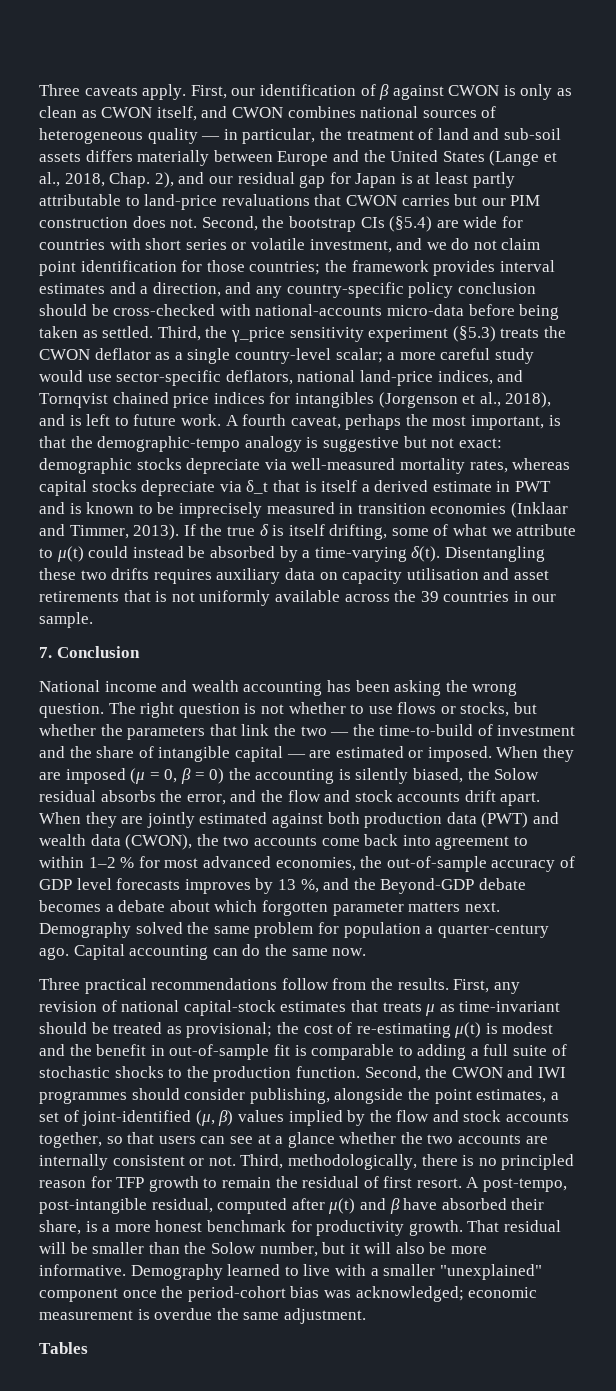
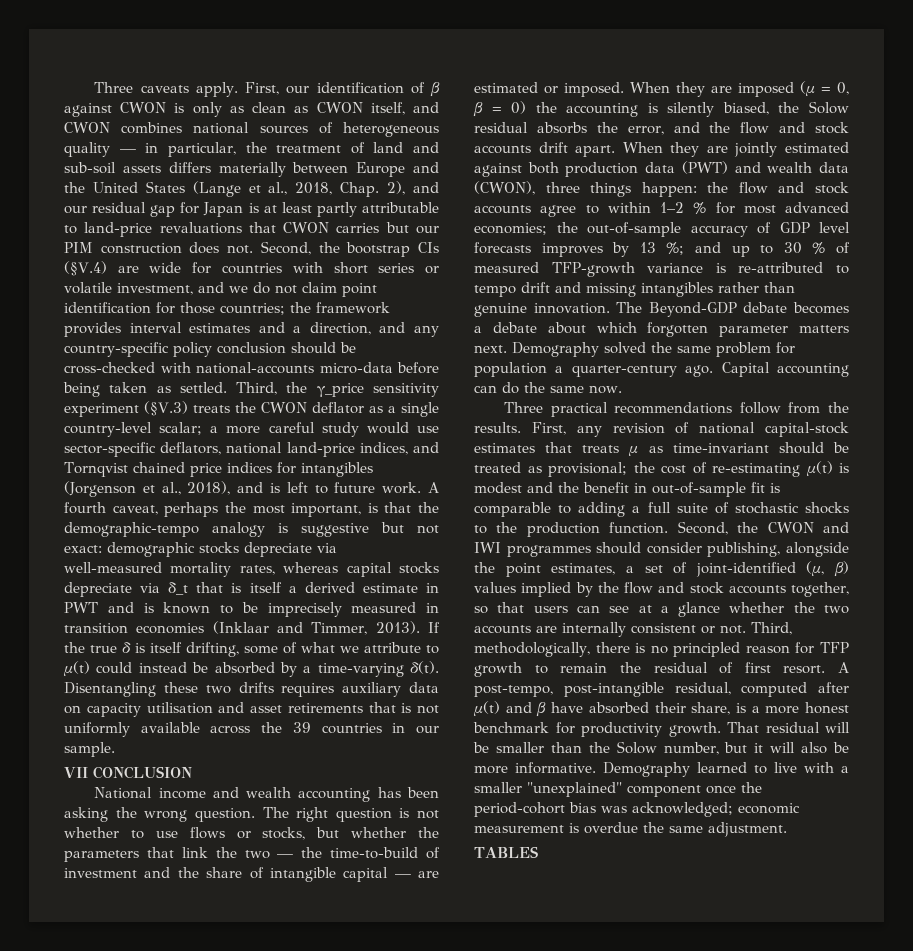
[389,216,433,232] (§5.4) -> [64,261,107,276] (§V.4)
[452,326,496,342] (§5.3) -> [144,401,189,416] (§V.3)
[39,646,140,658] 7. Conclusion -> [64,766,192,779] VII CONCLUSION
[196,834,510,850] the two accounts come back into agreement -> [545,182,849,197] [474,205,577,217] three things happen: the flow and stock accounts agree
[275,857,356,871] economies, -> [474,223,547,235] economies;
[300,878,376,893] %, and the -> [666,242,850,257] [474,262,849,277] [474,282,795,297] [474,302,643,317] %; and up to 30 % of measured TFP-growth variance is re-attributed to tempo drift and missing intangibles rather than genuine innovation. The
[39,1342,88,1354] Tables -> [474,846,538,858] TABLES

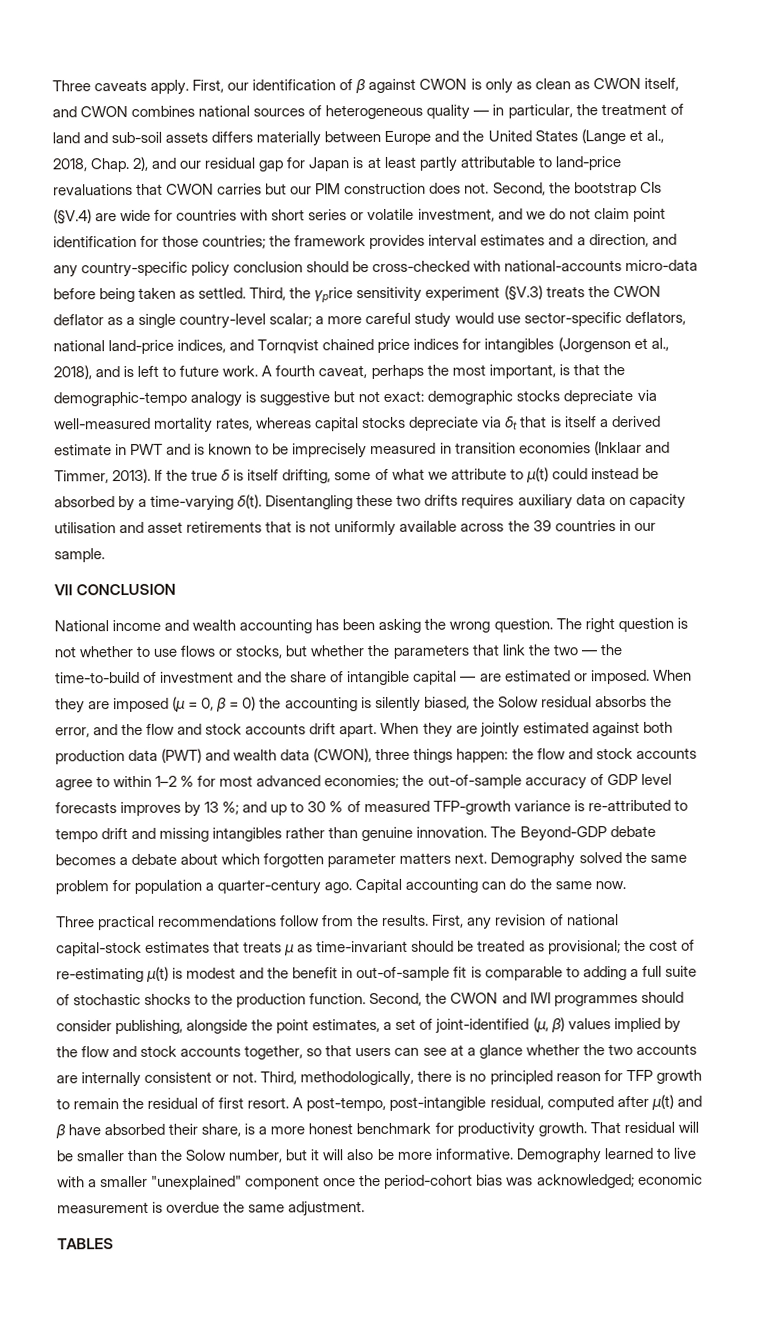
[316,383,364,397] γ_price -> [314,287,354,304] γprice
[168,582,189,595] δ_t -> [505,416,519,430] δt

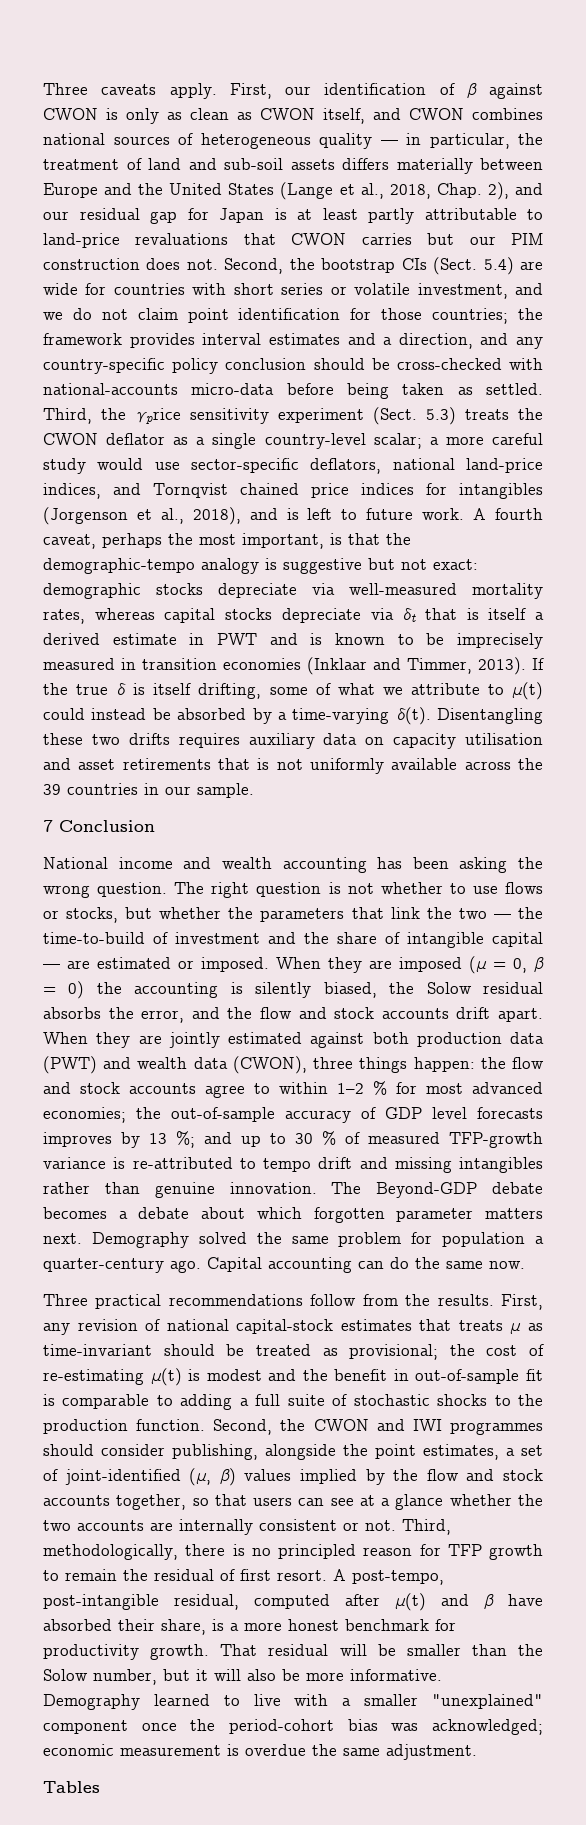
[53,209,92,225] (§V.4) -> [433,257,514,275] (Sect. 5.4)
[503,285,543,301] (§V.3) -> [373,407,456,425] (Sect. 5.3)
[54,583,177,596] VII CONCLUSION -> [43,820,155,832] 7 Conclusion
[57,1238,114,1250] TABLES -> [43,1781,100,1793] Tables

